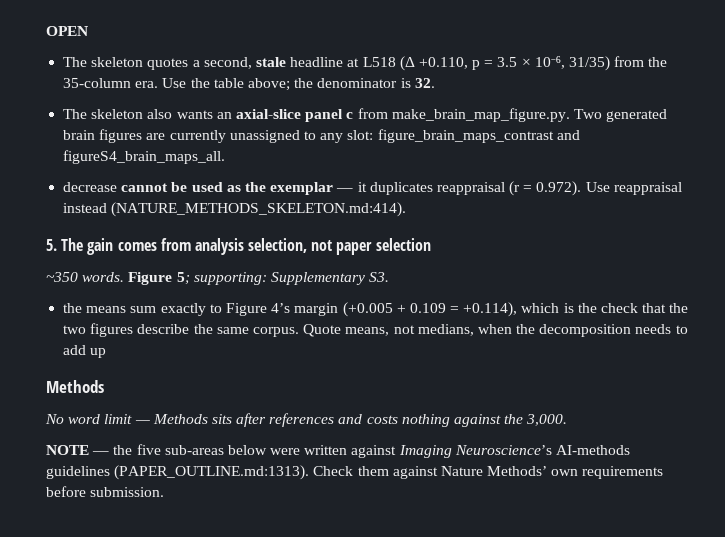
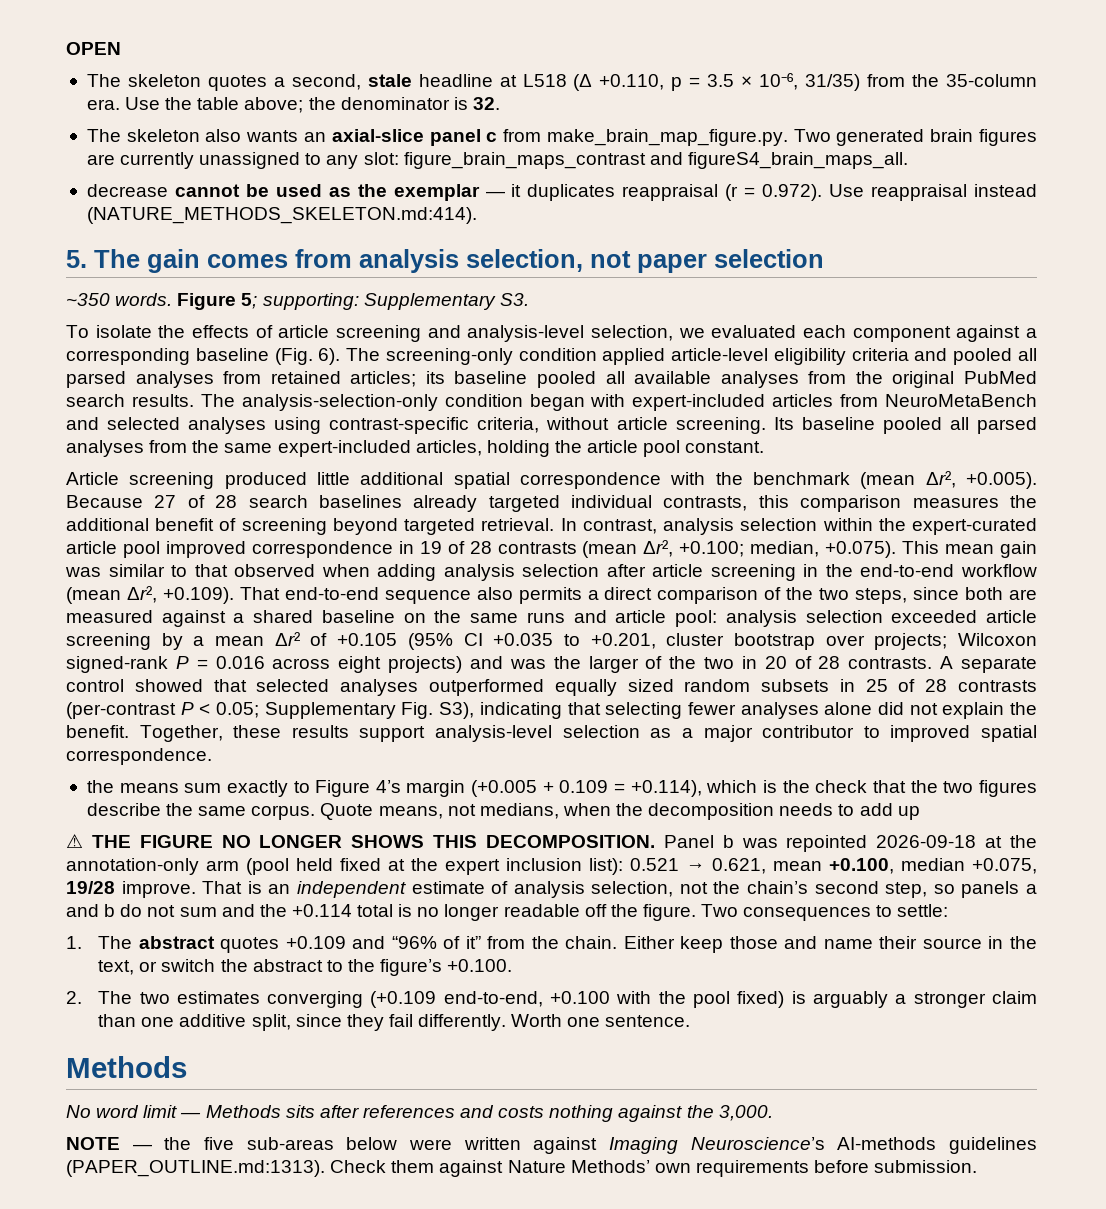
(390, 277) none -> [66,325,1037,342] [66,348,1038,365] [66,371,1037,388] [66,394,1037,411] [66,417,1038,434] [66,440,765,457] [66,471,1038,489] [66,495,1037,512] [66,518,1038,535] [66,540,1037,558] [65,564,1037,581] [66,586,1038,604] [66,610,1037,627] [66,632,1037,650] [66,656,1038,673] [66,679,1038,696] [66,702,1037,719] [66,725,1038,742] [66,748,212,765] // To isolate the effects of article screening and analysis-level selection, we evaluated each component against a corresponding baseline (Fig. 6). The screening-only condition applied article-level eligibility criteria and pooled all parsed analyses from retained articles; its baseline pooled all available analyses from the original PubMed search results. The analysis-selection-only condition began with expert-included articles from NeuroMetaBench and selected analyses using contrast-specific criteria, without article screening. Its baseline pooled all parsed analyses from the same expert-included articles, holding the article pool constant. // Article screening produced little additional spatial correspondence with the benchmark (mean Δr², +0.005). Because 27 of 28 search baselines already targeted individual contrasts, this comparison measures the additional benefit of screening beyond targeted retrieval. In contrast, analysis selection within the expert-curated article pool improved correspondence in 19 of 28 contrasts (mean Δr², +0.100; median, +0.075). This mean gain was similar to that observed when adding analysis selection after article screening in the end-to-end workflow (mean Δr², +0.109). That end-to-end sequence also permits a direct comparison of the two steps, since both are measured against a shared baseline on the same runs and article pool: analysis selection exceeded article screening by a mean Δr² of +0.105 (95% CI +0.035 to +0.201, cluster bootstrap over projects; Wilcoxon signed-rank P = 0.016 across eight projects) and was the larger of the two in 20 of 28 contrasts. A separate control showed that selected analyses outperformed equally sized random subsets in 25 of 28 contrasts (per-contrast P < 0.05; Supplementary Fig. S3), indicating that selecting fewer analyses alone did not explain the benefit. Together, these results support analysis-level selection as a major contributor to improved spatial correspondence.
(107, 353) none -> [66,834,1038,852] [66,858,1037,875] [66,881,1038,898] [66,904,949,921] [66,936,1037,953] [98,959,513,976] [66,991,1037,1008] [98,1014,691,1031] // ⚠ THE FIGURE NO LONGER SHOWS THIS DECOMPOSITION. Panel b was repointed 2026-09-18 at the annotation-only arm (pool held fixed at the expert inclusion list): 0.521 → 0.621, mean +0.100, median +0.075, 19/28 improve. That is an independent estimate of analysis selection, not the chain’s second step, so panels a and b do not sum and the +0.114 total is no longer readable off the figure. Two consequences to settle: // 1. The abstract quotes +0.109 and “96% of it” from the chain. Either keep those and name their source in the text, or switch the abstract to the figure’s +0.100. // 2. The two estimates converging (+0.109 end-to-end, +0.100 with the pool fixed) is arguably a stronger claim than one additive split, since they fail differently. Worth one sentence.

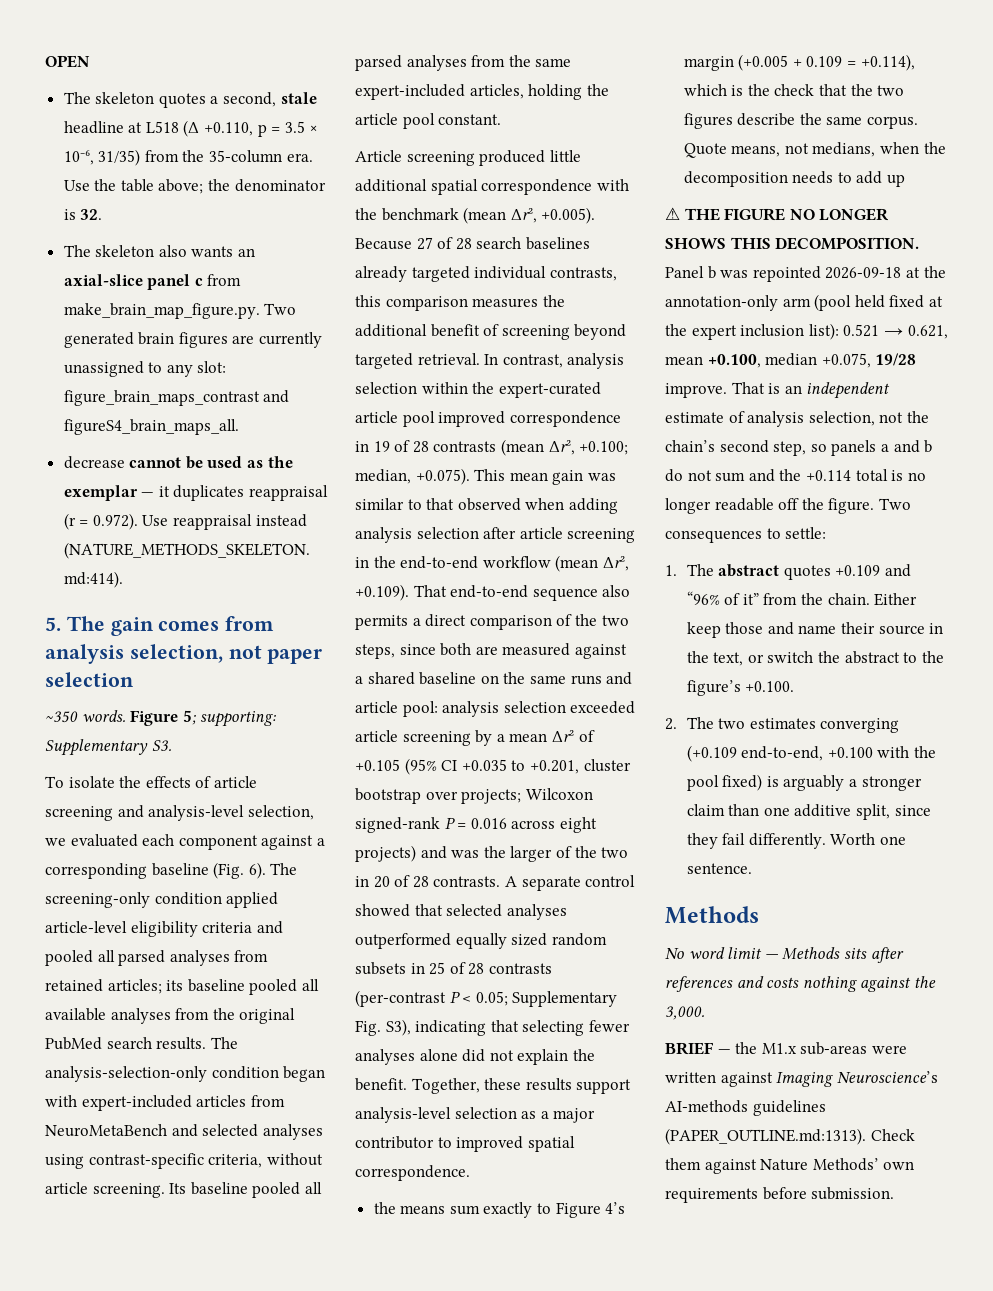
[66,1137,120,1150] NOTE -> [665,1042,714,1055] BRIEF
[204,1137,398,1150] five sub-areas below -> [761,1042,868,1055] M1.x sub-areas

